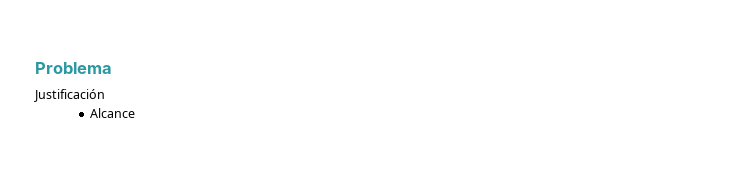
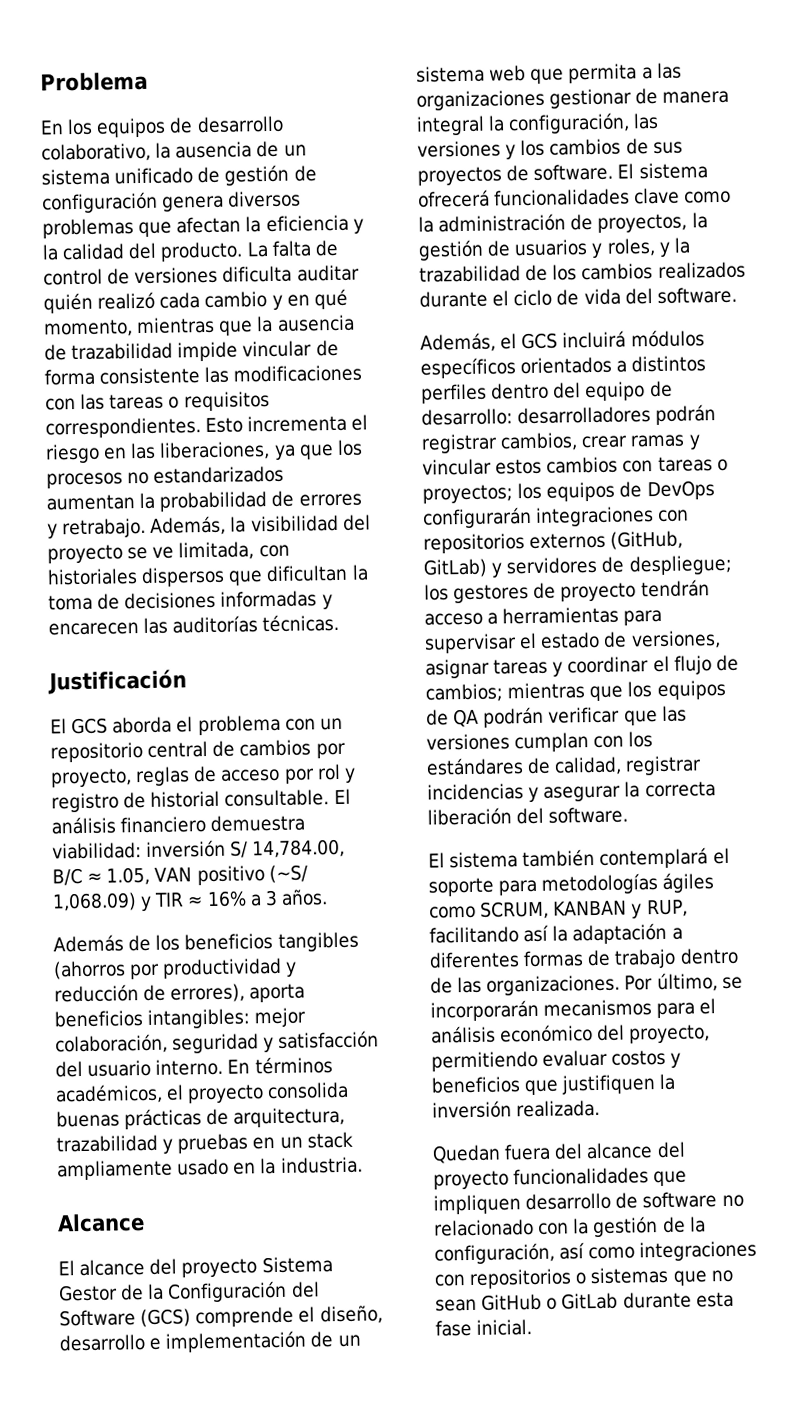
[34,89,105,102] [90,108,136,118] Justificación // Alcance -> [40,115,284,138] [41,140,307,163] [41,164,317,186] [41,190,302,214] [42,214,364,239] [42,239,338,262] [43,264,360,286] [43,288,348,314] [43,314,355,338] [44,339,339,362] [44,364,363,386] [45,391,270,412] [45,414,369,439] [45,439,363,464] [46,465,285,489] [46,490,362,512] [47,514,371,539] [47,541,290,564] [47,564,369,588] [48,590,333,611] [48,613,340,636] [47,669,187,695] [50,714,343,736] [50,739,346,763] [50,763,356,788] [51,788,351,813] [51,814,306,835] [52,838,346,860] [52,864,308,886] [52,889,328,912] [53,931,359,953] [53,957,298,980] [54,983,306,1003] [54,1007,307,1029] [55,1030,380,1055] [55,1056,333,1078] [55,1081,350,1105] [56,1106,346,1130] [56,1131,353,1154] [57,1156,363,1181] [57,1213,145,1233] [58,1256,333,1278] [58,1280,320,1303] [59,1305,383,1328] [59,1330,361,1353] [416,62,682,84] [416,87,730,111] [416,112,660,136] [417,138,683,160] [417,162,708,186] [417,187,732,208] [418,212,708,233] [418,237,690,261] [419,261,746,283] [419,286,737,308] [420,329,705,353] [420,355,707,379] [421,380,673,404] [421,404,717,426] [421,432,701,454] [422,456,728,476] [422,480,715,504] [422,506,690,529] [423,530,684,554] [423,554,732,578] [424,579,710,604] [424,606,663,626] [424,630,721,654] [425,654,739,679] [425,679,726,703] [426,705,687,728] [426,731,654,753] [426,755,703,776] [427,781,716,803] [427,806,629,826] [428,847,730,869] [428,872,715,897] [429,899,688,920] [429,922,683,945] [429,947,739,969] [430,972,743,996] [430,998,717,1022] [430,1024,711,1044] [431,1049,682,1072] [431,1073,676,1096] [432,1099,601,1119] [432,1141,686,1164] [433,1167,688,1190] [433,1191,744,1215] [433,1216,706,1238] [434,1240,758,1265] [434,1266,733,1289] [435,1291,734,1312] [435,1319,533,1337] En los equipos de desarrollo colaborativo, la ausencia de un sistema unificado de gestión de configuración genera diversos problemas que afectan la eficiencia y la calidad del producto. La falta de control de versiones dificulta auditar quién realizó cada cambio y en qué momento, mientras que la ausencia de trazabilidad impide vincular de forma consistente las modificaciones con las tareas o requisitos correspondientes. Esto incrementa el riesgo en las liberaciones, ya que los procesos no estandarizados aumentan la probabilidad de errores y retrabajo. Además, la visibilidad del proyecto se ve limitada, con historiales dispersos que dificultan la toma de decisiones informadas y encarecen las auditorías técnicas. // Justificación // El GCS aborda el problema con un repositorio central de cambios por proyecto, reglas de acceso por rol y registro de historial consultable. El análisis financiero demuestra viabilidad: inversión S/ 14,784.00, B/C ≈ 1.05, VAN positivo (~S/ 1,068.09) y TIR ≈ 16% a 3 años. // Además de los beneficios tangibles (ahorros por productividad y reducción de errores), aporta beneficios intangibles: mejor colaboración, seguridad y satisfacción del usuario interno. En términos académicos, el proyecto consolida buenas prácticas de arquitectura, trazabilidad y pruebas en un stack ampliamente usado en la industria. // Alcance // El alcance del proyecto Sistema Gestor de la Configuración del Software (GCS) comprende el diseño, desarrollo e implementación de un sistema web que permita a las organizaciones gestionar de manera integral la configuración, las versiones y los cambios de sus proyectos de software. El sistema ofrecerá funcionalidades clave como la administración de proyectos, la gestión de usuarios y roles, y la trazabilidad de los cambios realizados durante el ciclo de vida del software. // Además, el GCS incluirá módulos específicos orientados a distintos perfiles dentro del equipo de desarrollo: desarrolladores podrán registrar cambios, crear ramas y vincular estos cambios con tareas o proyectos; los equipos de DevOps configurarán integraciones con repositorios externos (GitHub, GitLab) y servidores de despliegue; los gestores de proyecto tendrán acceso a herramientas para supervisar el estado de versiones, asignar tareas y coordinar el flujo de cambios; mientras que los equipos de QA podrán verificar que las versiones cumplan con los estándares de calidad, registrar incidencias y asegurar la correcta liberación del software. // El sistema también contemplará el soporte para metodologías ágiles como SCRUM, KANBAN y RUP, facilitando así la adaptación a diferentes formas de trabajo dentro de las organizaciones. Por último, se incorporarán mecanismos para el análisis económico del proyecto, permitiendo evaluar costos y beneficios que justifiquen la inversión realizada. // Quedan fuera del alcance del proyecto funcionalidades que impliquen desarrollo de software no relacionado con la gestión de la configuración, así como integraciones con repositorios o sistemas que no sean GitHub o GitLab durante esta fase inicial.

